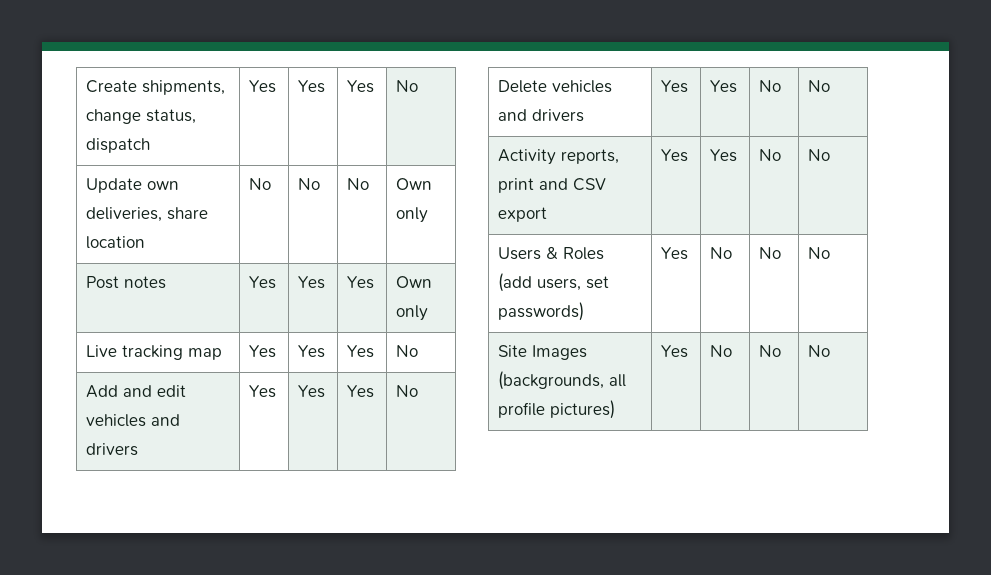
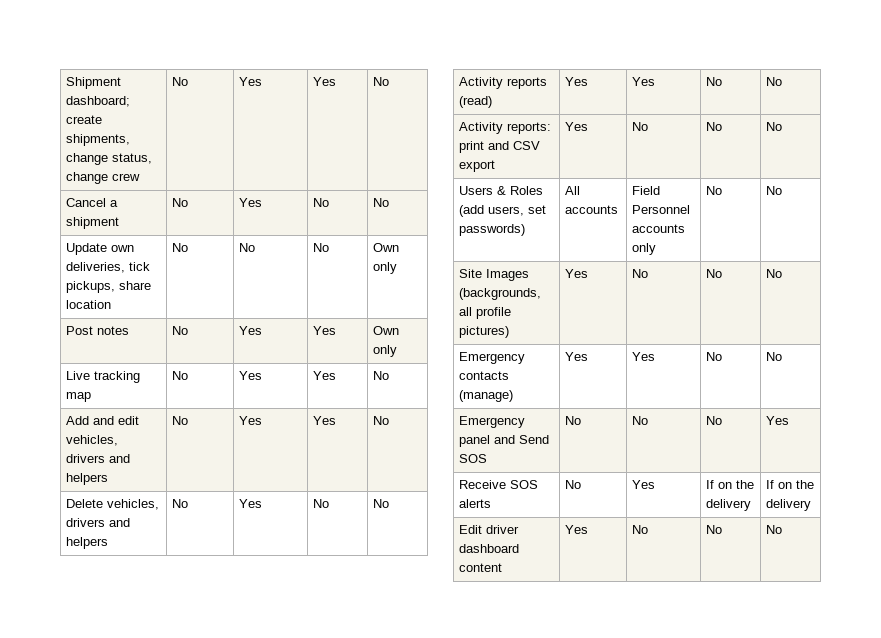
[86,80,226,95] [86,109,197,124] [86,138,151,153] [249,80,277,93] [298,80,326,93] [347,80,375,93] Create shipments, change status, dispatch | Yes | Yes | Yes -> [66,77,122,89] [66,96,131,107] [66,115,103,124] [66,134,131,146] [66,153,153,165] [66,172,141,184] [172,77,189,86] [239,77,263,86] [313,77,337,86] [373,77,390,86] [66,198,119,207] [66,217,120,229] [172,198,189,207] [239,198,263,207] [313,198,330,207] Shipment dashboard; create shipments, change status, change crew | No | Yes | Yes | No // Cancel a shipment | No | Yes | No
(163, 214) none -> [129,262,151,271] [66,281,116,293] tick pickups,
[249,276,277,289] Yes -> [172,326,189,335] No
[249,345,277,358] Yes -> [172,371,189,380] No
[86,414,181,427] [86,443,139,456] [249,385,277,398] vehicles and drivers | Yes -> [66,435,119,446] [66,454,131,463] [66,473,109,485] [172,416,189,425] vehicles, drivers and helpers | No
[552,80,613,93] [498,109,585,122] vehicles and drivers -> [107,499,160,510] [66,518,131,527] [66,537,109,549] [172,499,189,508] [239,499,263,508] [313,499,330,508] [373,499,390,508] [459,77,548,89] [459,96,493,108] vehicles, drivers and helpers | No | Yes | No | No // Activity reports (read)
[561,149,620,164] reports, -> [507,122,552,134] reports:
[710,149,738,162] Yes -> [632,122,649,131] No
[661,247,689,260] [710,247,733,259] Yes | No -> [565,186,581,195] [565,205,619,214] [632,186,661,195] [632,205,691,214] [632,224,686,233] [632,243,657,255] All accounts | Field Personnel accounts only
(831, 351) none -> [459,352,526,364] [459,371,510,380] [459,390,514,402] [565,352,589,361] [632,352,656,361] [706,352,723,361] [766,352,783,361] [459,416,526,428] [459,435,550,447] [459,454,488,463] [565,416,582,425] [632,416,649,425] [706,416,723,425] [766,416,790,425] [459,480,539,489] [459,499,492,508] [565,480,582,489] [632,480,656,489] [706,480,755,489] [706,499,752,511] [766,480,815,489] [766,499,812,511] [459,525,520,534] [459,544,520,553] [459,563,503,572] [565,525,589,534] [632,525,649,534] [706,525,723,534] [766,525,783,534] // Emergency contacts (manage) | Yes | Yes | No | No // Emergency panel and Send SOS | No | No | No | Yes // Receive SOS alerts | No | Yes | If on the delivery | If on the delivery // Edit driver dashboard content | Yes | No | No | No

